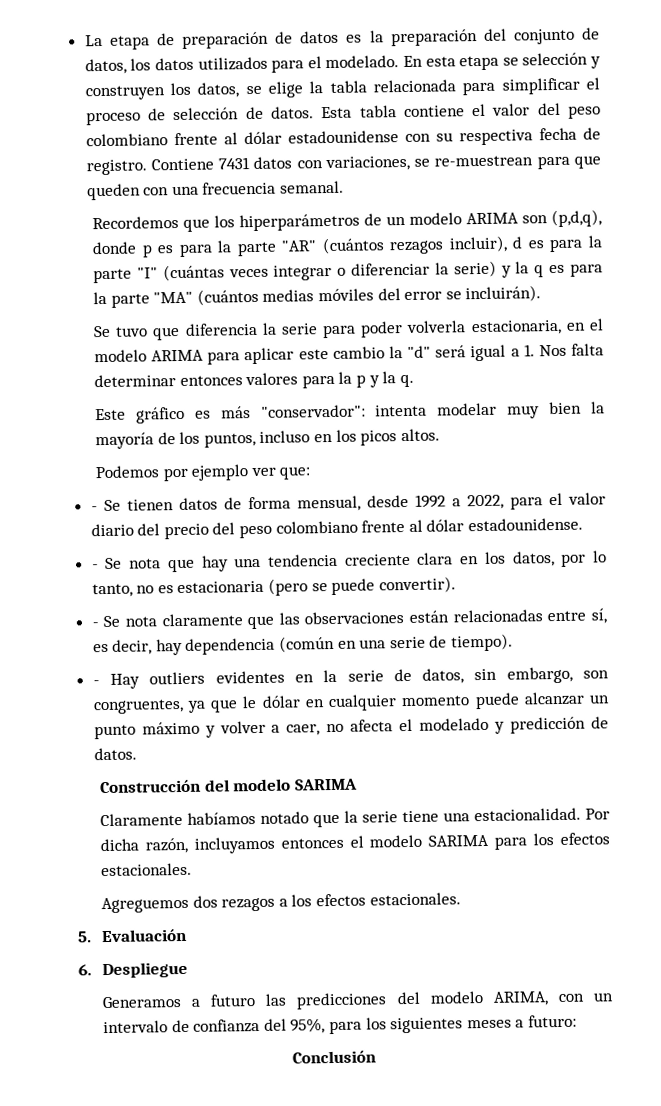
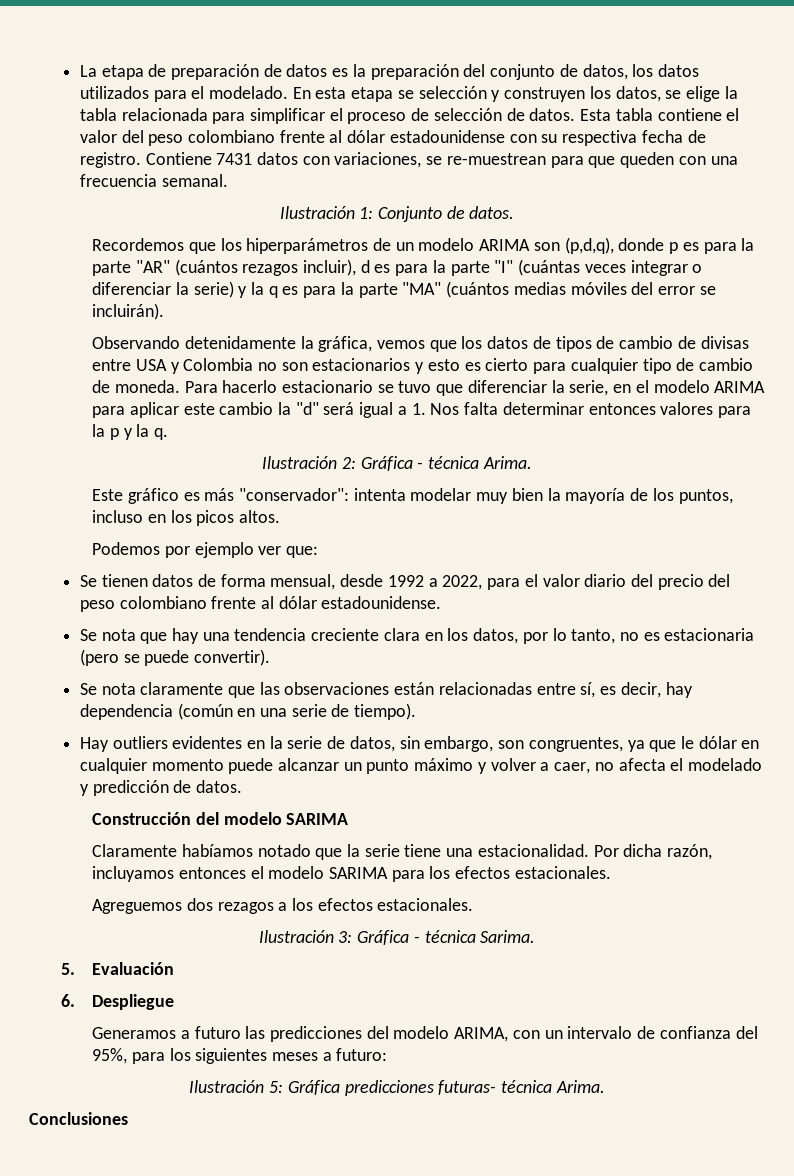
(345, 187) none -> [279,206,515,222] // Ilustración 1: Conjunto de datos.
[92,319,562,341] Se tuvo que diferencia la serie para poder volverla estacionaria, -> [92,336,749,352] [92,358,753,374] [92,380,609,396] Observando detenidamente la gráfica, vemos que los datos de tipos de cambio de divisas entre USA y Colombia no son estacionarios y esto es cierto para cualquier tipo de cambio de moneda. Para hacerlo estacionario se tuvo que diferenciar la serie,
(414, 381) none -> [262,456,532,471] // Ilustración 2: Gráfica - técnica Arima.
[90,506,98,512] - -> (319, 552) none
[91,564,99,570] - -> (442, 602) none
[91,622,99,628] - -> (270, 657) none
[92,680,100,686] - -> (417, 711) none
(461, 899) none -> [258,930,536,945] // Ilustración 3: Gráfica - técnica Sarima.
[292,1050,376,1064] Conclusión -> [189,1080,605,1096] [29,1112,128,1125] Ilustración 5: Gráfica predicciones futuras- técnica Arima. // Conclusiones

